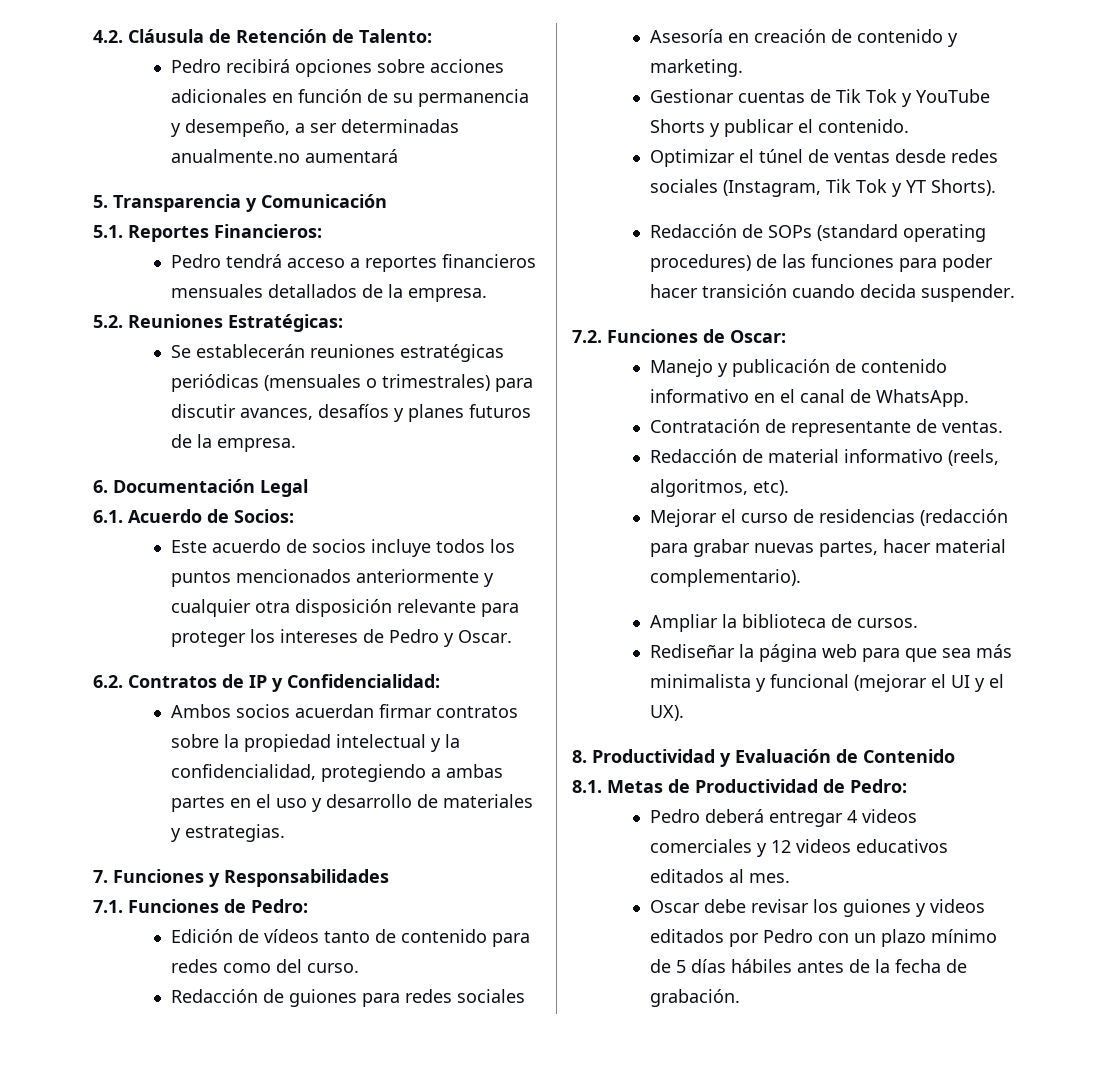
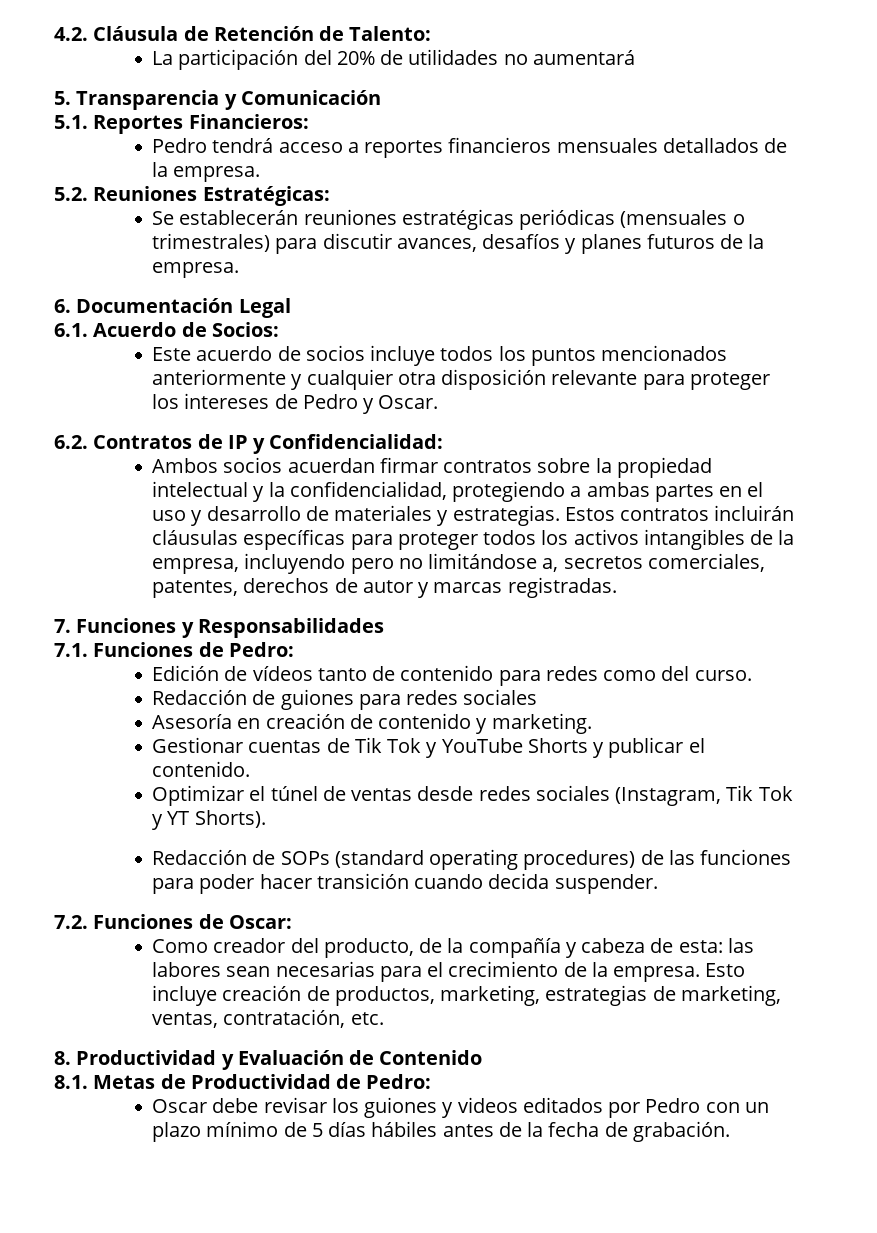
[170,59,504,77] [170,89,529,107] [170,119,459,137] [170,149,300,163] Pedro recibirá opciones sobre acciones adicionales en función de su permanencia y desempeño, a ser determinadas anualmente.no -> [152,49,528,70] La participación del 20% de utilidades no
(285, 833) none -> [564,505,795,521] [152,529,795,550] [152,553,765,574] [152,577,617,598] Estos contratos incluirán cláusulas específicas para proteger todos los activos intangibles de la empresa, incluyendo pero no limitándose a, secretos comerciales, patentes, derechos de autor y marcas registradas.
[649,359,947,377] [649,389,969,407] [649,419,1003,437] [649,449,999,466] [649,479,789,497] [649,509,1008,527] [649,539,1006,557] [649,569,801,587] [649,614,918,632] [649,644,1012,662] [649,674,1004,692] [649,705,684,721] Manejo y publicación de contenido informativo en el canal de WhatsApp. // Contratación de representante de ventas. // Redacción de material informativo (reels, algoritmos, etc). // Mejorar el curso de residencias (redacción para grabar nuevas partes, hacer material complementario). // Ampliar la biblioteca de cursos. // Rediseñar la página web para que sea más minimalista y funcional (mejorar el UI y el UX). -> [152,938,754,958] [152,961,746,982] [152,985,781,1006] [152,1009,384,1028] Como creador del producto, de la compañía y cabeza de esta: las labores sean necesarias para el crecimiento de la empresa. Esto incluye creación de productos, marketing, estrategias de marketing, ventas, contratación, etc.
[649,809,917,827] [649,839,948,857] [649,869,790,883] // Pedro deberá entregar 4 videos comerciales y 12 videos educativos editados al mes. -> (432, 1081) none

